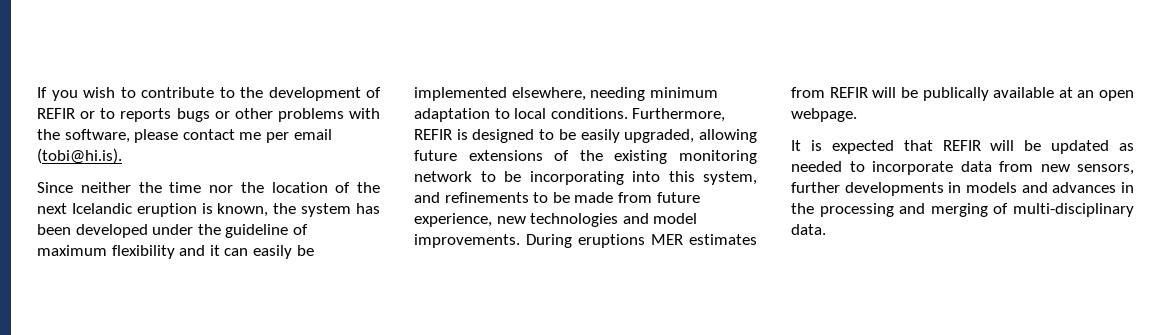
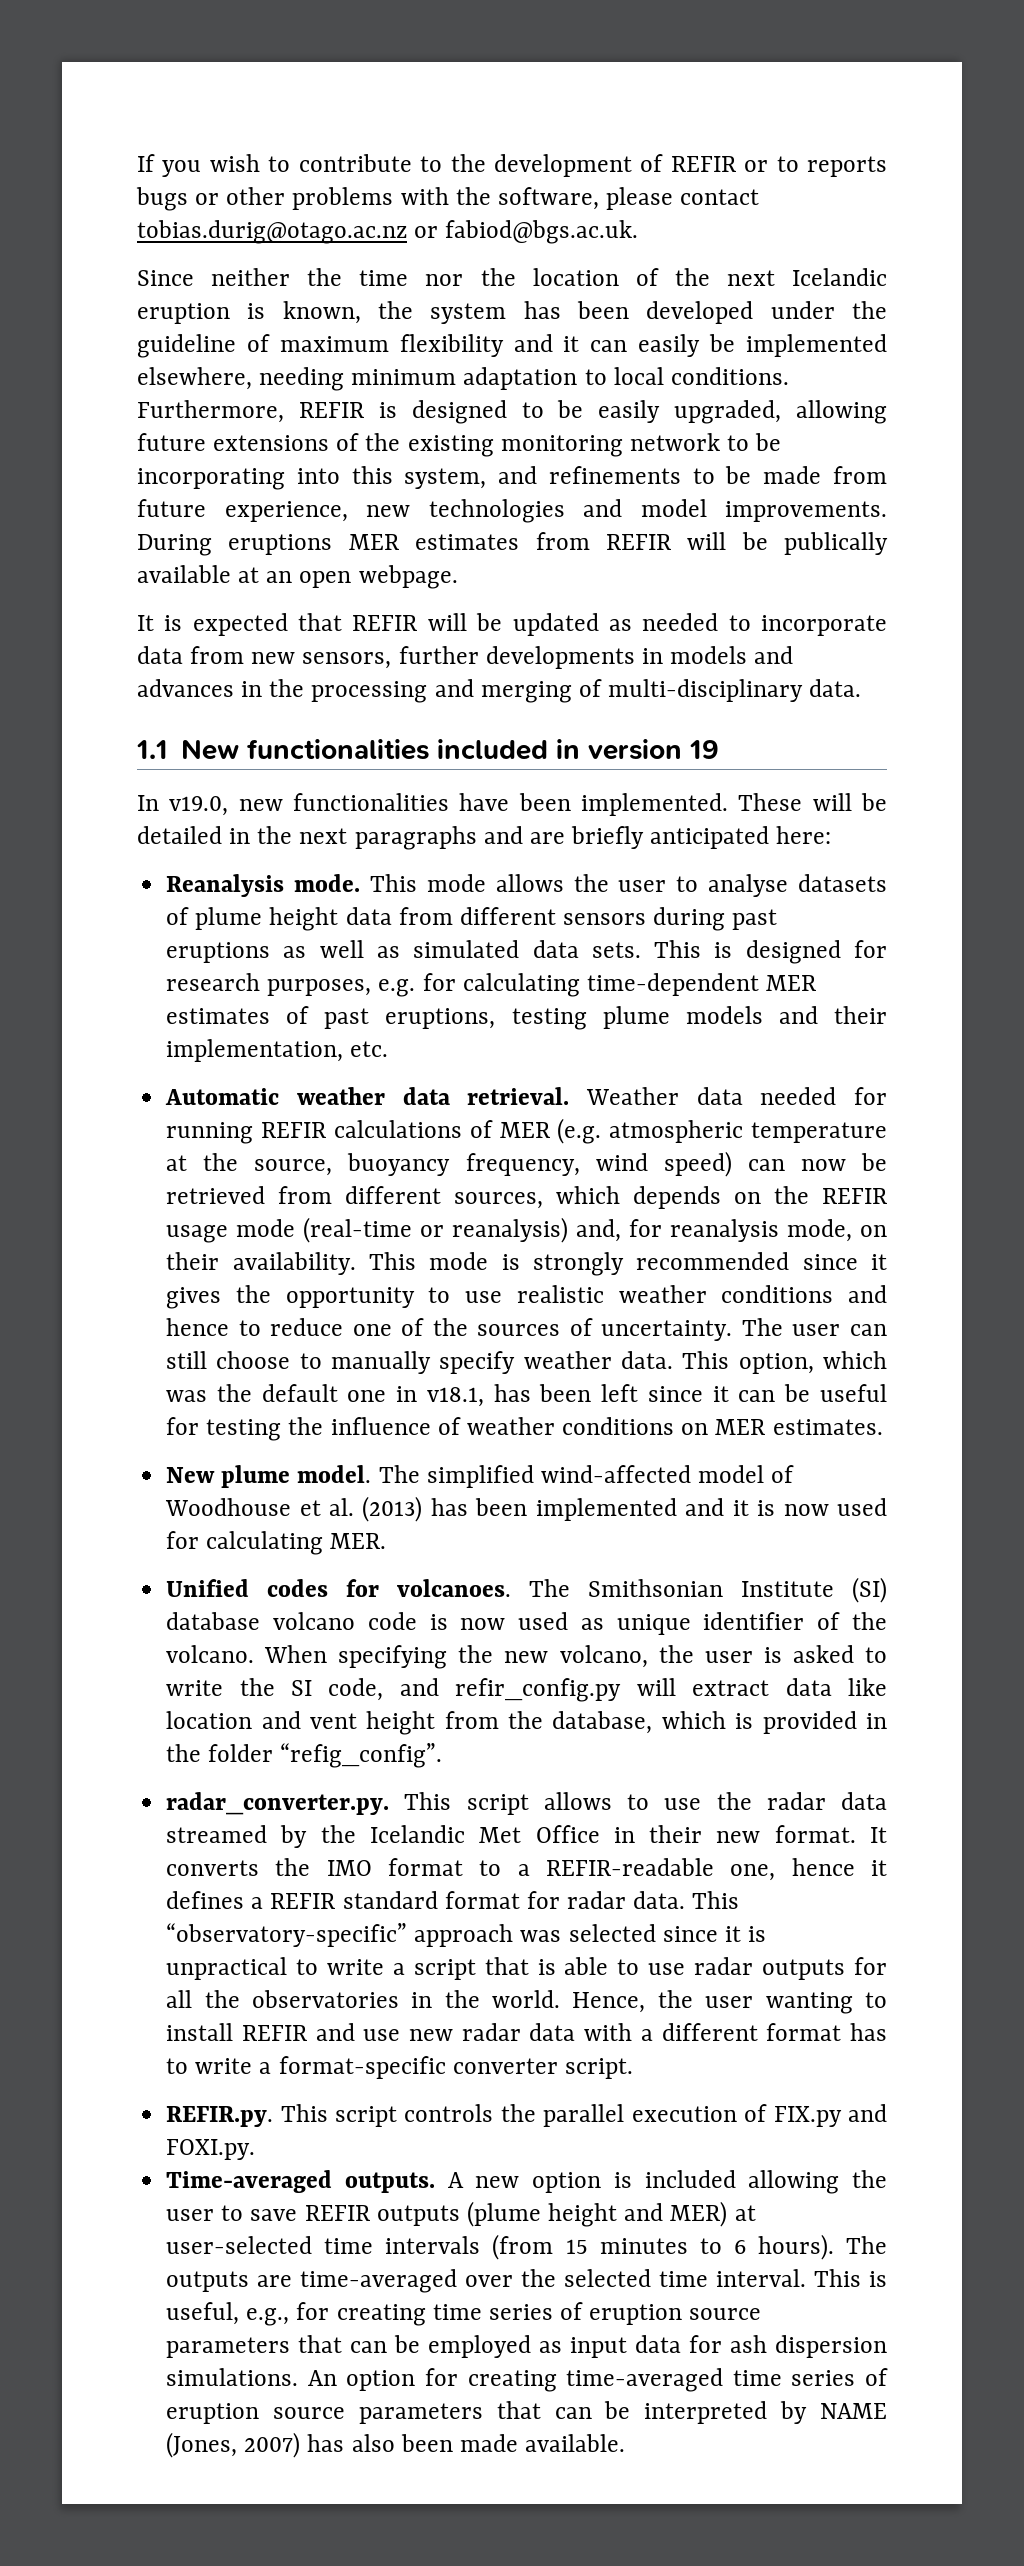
[239,129,332,143] [37,148,122,164] me per email (tobi@hi.is). -> [137,220,639,244] tobias.durig@otago.ac.nz or fabiod@bgs.ac.uk.
(826, 229) none -> [136,739,720,760] [137,793,888,816] [137,826,832,850] [166,874,888,897] [166,907,778,931] [166,940,887,964] [166,973,817,997] [166,1006,888,1030] [166,1039,389,1062] [165,1087,888,1105] [166,1118,887,1144] [166,1151,887,1177] [166,1186,888,1209] [166,1217,888,1243] [166,1252,887,1276] [166,1285,887,1309] [166,1318,887,1341] [166,1351,888,1374] [166,1384,887,1407] [166,1417,883,1441] [166,1465,795,1488] [165,1496,888,1522] [166,1531,387,1555] [166,1577,887,1603] [166,1612,888,1635] [166,1645,888,1669] [166,1678,888,1702] [166,1711,887,1735] [166,1743,443,1768] [166,1792,888,1815] [166,1825,887,1848] [166,1858,888,1881] [166,1891,740,1909] [166,1923,767,1947] [166,1957,888,1980] [166,1990,887,2014] [166,2023,887,2041] [166,2056,633,2079] [166,2104,888,2127] [166,2139,256,2160] [166,2170,887,2194] [166,2201,756,2227] [166,2234,887,2260] [166,2269,888,2293] [166,2302,762,2326] [166,2335,888,2358] [166,2368,889,2392] [166,2401,887,2424] [166,2432,626,2458] // 1.1 New functionalities included in version 19 // In v19.0, new functionalities have been implemented. These will be detailed in the next paragraphs and are briefly anticipated here: // Reanalysis mode. This mode allows the user to analyse datasets of plume height data from different sensors during past eruptions as well as simulated data sets. This is designed for research purposes, e.g. for calculating time-dependent MER estimates of past eruptions, testing plume models and their implementation, etc. // Automatic weather data retrieval. Weather data needed for running REFIR calculations of MER (e.g. atmospheric temperature at the source, buoyancy frequency, wind speed) can now be retrieved from different sources, which depends on the REFIR usage mode (real-time or reanalysis) and, for reanalysis mode, on their availability. This mode is strongly recommended since it gives the opportunity to use realistic weather conditions and hence to reduce one of the sources of uncertainty. The user can still choose to manually specify weather data. This option, which was the default one in v18.1, has been left since it can be useful for testing the influence of weather conditions on MER estimates. // New plume model. The simplified wind-affected model of Woodhouse et al. (2013) has been implemented and it is now used for calculating MER. // Unified codes for volcanoes. The Smithsonian Institute (SI) database volcano code is now used as unique identifier of the volcano. When specifying the new volcano, the user is asked to write the SI code, and refir_config.py will extract data like location and vent height from the database, which is provided in the folder “refig_config”. // radar_converter.py. This script allows to use the radar data streamed by the Icelandic Met Office in their new format. It converts the IMO format to a REFIR-readable one, hence it defines a REFIR standard format for radar data. This “observatory-specific” approach was selected since it is unpractical to write a script that is able to use radar outputs for all the observatories in the world. Hence, the user wanting to install REFIR and use new radar data with a different format has to write a format-specific converter script. // REFIR.py. This script controls the parallel execution of FIX.py and FOXI.py. // Time-averaged outputs. A new option is included allowing the user to save REFIR outputs (plume height and MER) at user-selected time intervals (from 15 minutes to 6 hours). The outputs are time-averaged over the selected time interval. This is useful, e.g., for creating time series of eruption source parameters that can be employed as input data for ash dispersion simulations. An option for creating time-averaged time series of eruption source parameters that can be interpreted by NAME (Jones, 2007) has also been made available.

